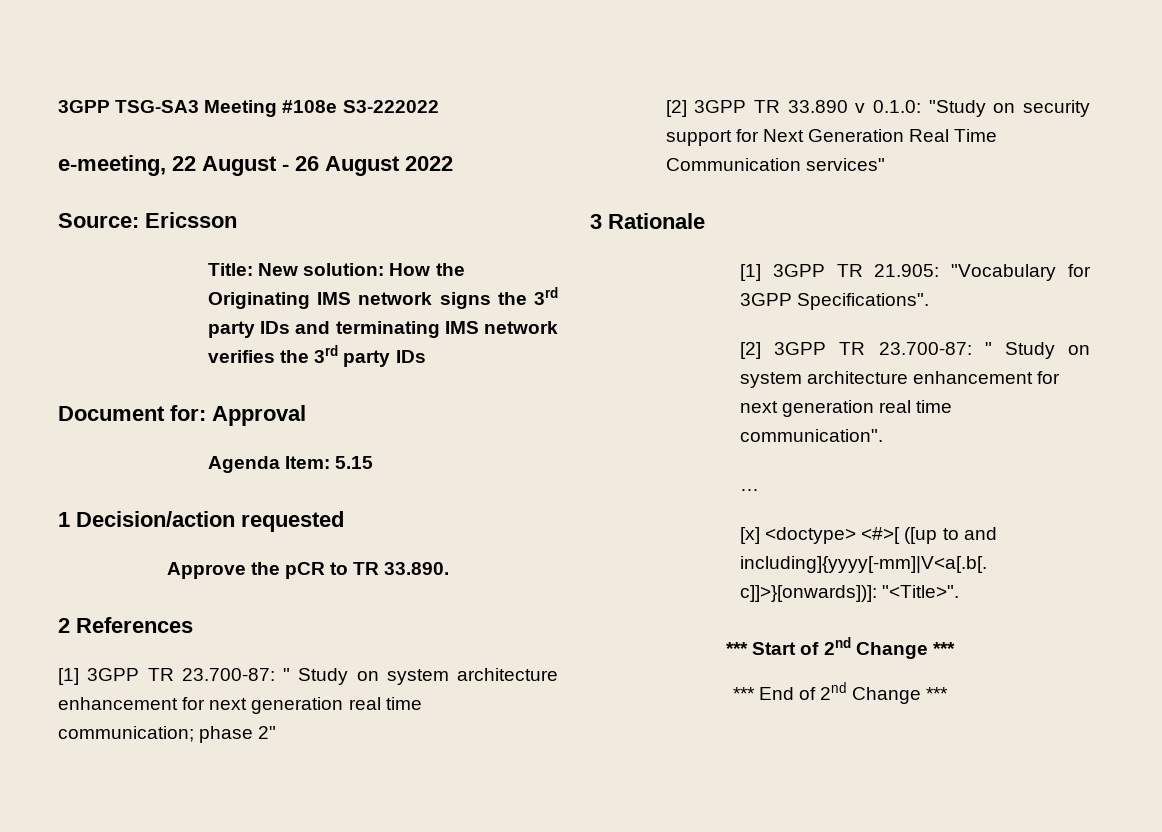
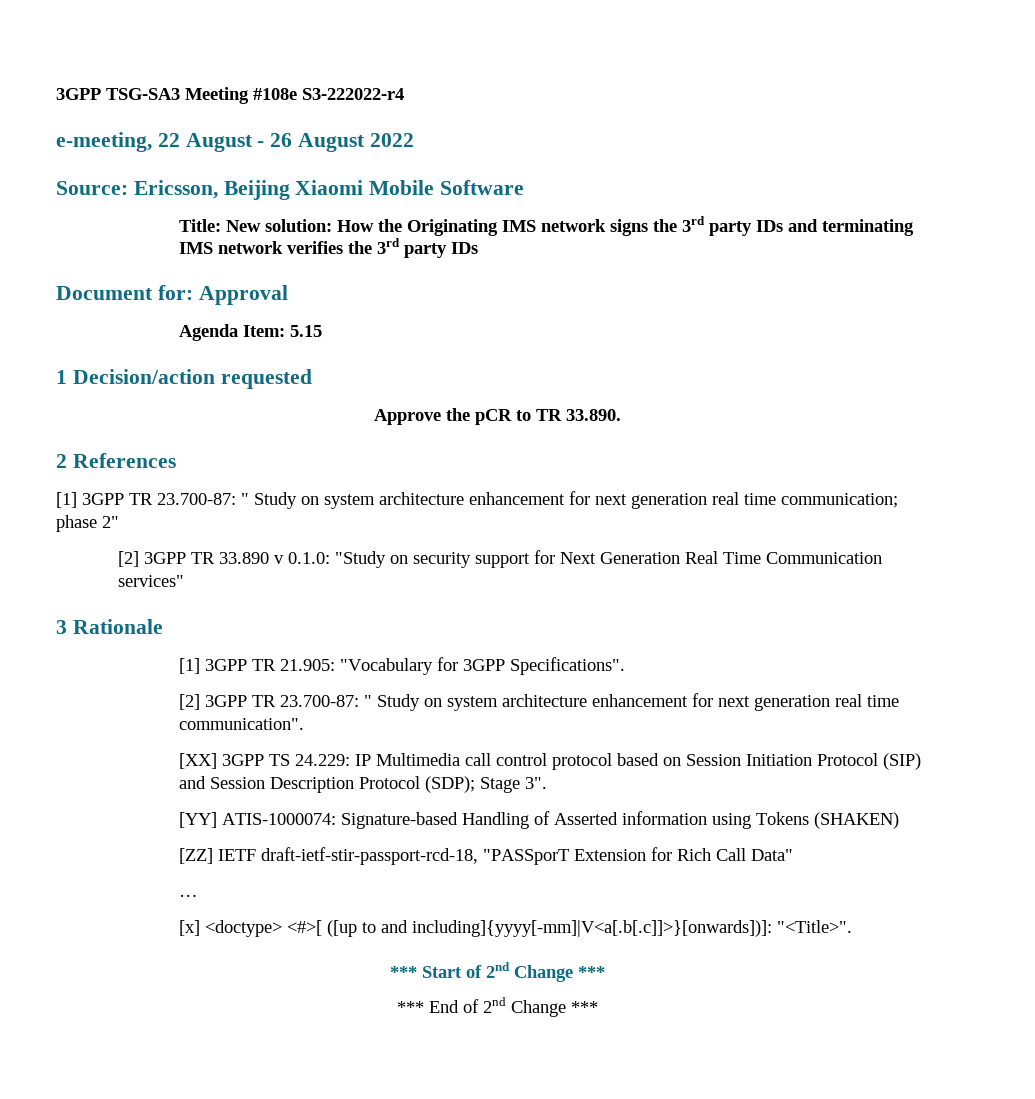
[342,100,439,113] S3-222022 -> [302,88,404,100] S3-222022-r4
[145,212,237,228] Ericsson -> [133,180,525,200] Ericsson, Beijing Xiaomi Mobile Software
(883, 435) none -> [179,753,922,770] [179,776,548,793] [179,811,900,829] [179,847,794,865] // [XX] 3GPP TS 24.229: IP Multimedia call control protocol based on Session Initiation Protocol (SIP) and Session Description Protocol (SDP); Stage 3". // [YY] ATIS-1000074: Signature-based Handling of Asserted information using Tokens (SHAKEN) // [ZZ] IETF draft-ietf-stir-passport-rcd-18, "PASSporT Extension for Rich Call Data"

